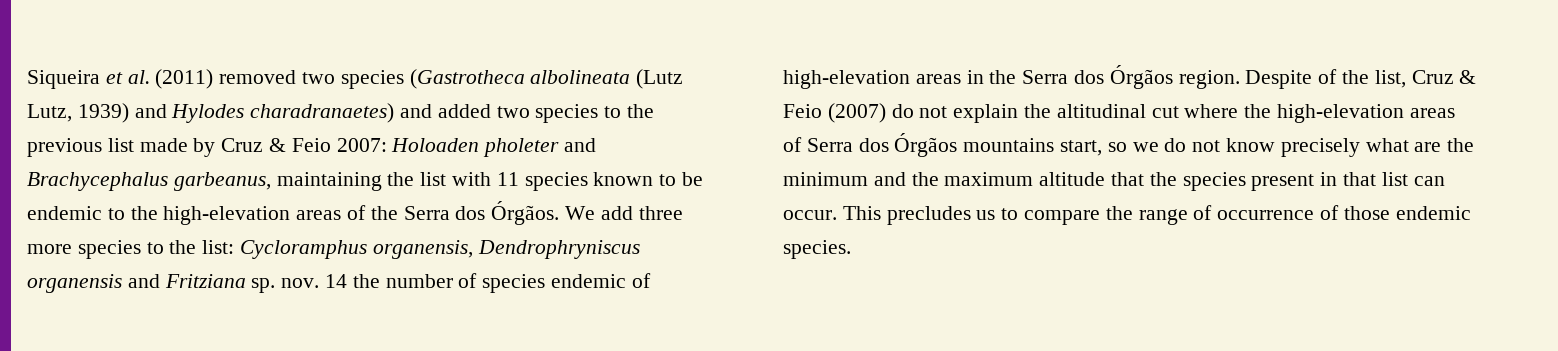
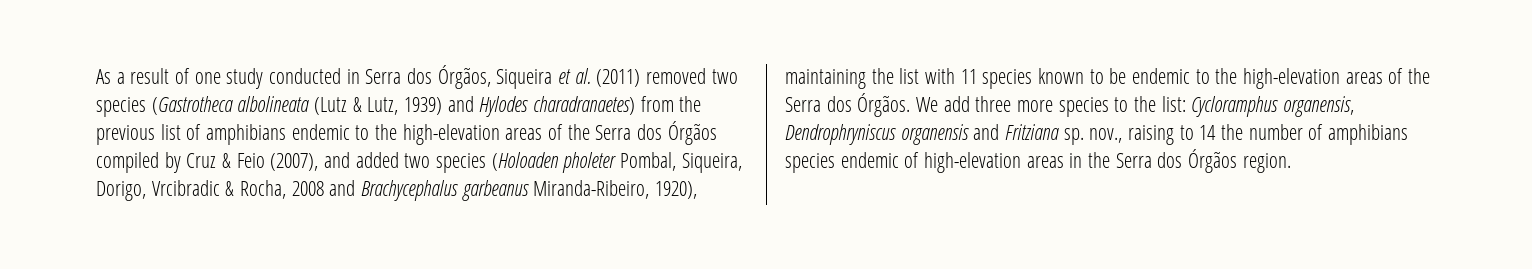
(27, 79) none -> [96,65,491,89] As a result of one study conducted in Serra dos Órgãos,
(684, 79) none -> [352,97,362,112] &
[400,104,655,123] [27,138,597,157] [27,172,271,191] and added two species to the previous list made by Cruz & Feio 2007: Holoaden pholeter and Brachycephalus garbeanus, -> [640,96,702,112] [96,121,717,145] [96,152,742,173] [96,180,698,201] from the previous list of amphibians endemic to the high-elevation areas of the Serra dos Órgãos compiled by Cruz & Feio (2007), and added two species (Holoaden pholeter Pombal, Siqueira, Dorigo, Vrcibradic & Rocha, 2008 and Brachycephalus garbeanus Miranda-Ribeiro, 1920),
[281,278,320,288] nov. -> [1089,125,1194,145] nov., raising to
(478, 280) none -> [1328,124,1409,145] amphibians
[1245,69,1477,89] [783,103,1455,123] [783,133,1475,157] [783,172,1445,191] [783,205,1471,225] [783,240,851,259] Despite of the list, Cruz & Feio (2007) do not explain the altitudinal cut where the high-elevation areas of Serra dos Órgãos mountains start, so we do not know precisely what are the minimum and the maximum altitude that the species present in that list can occur. This precludes us to compare the range of occurrence of those endemic species. -> (1291, 163) none

